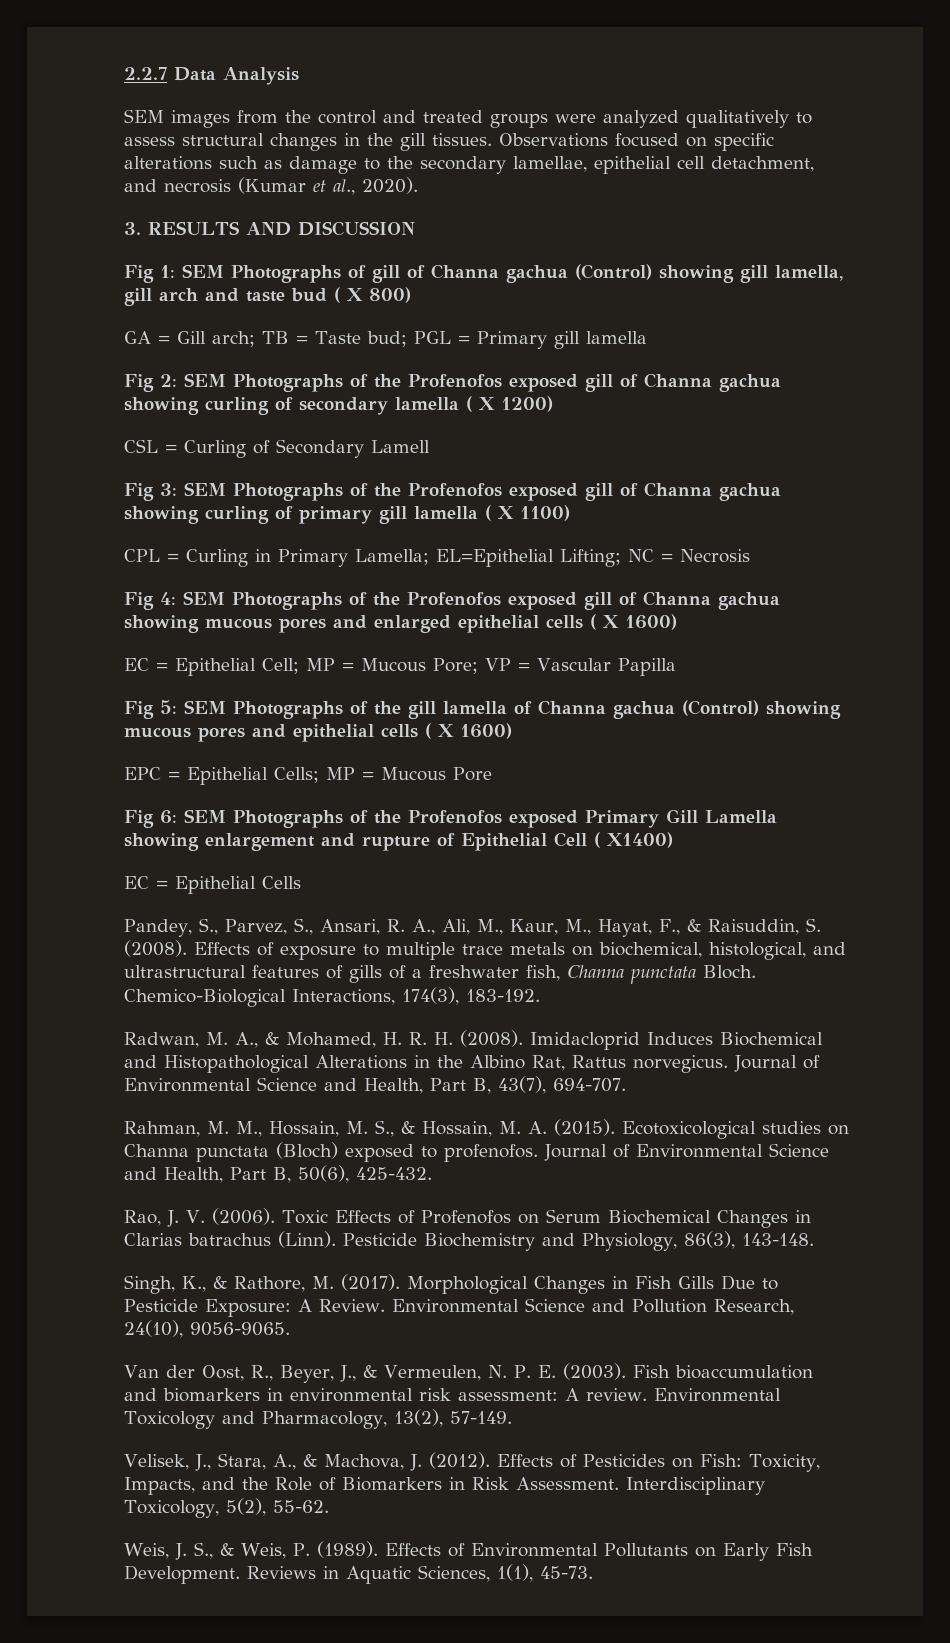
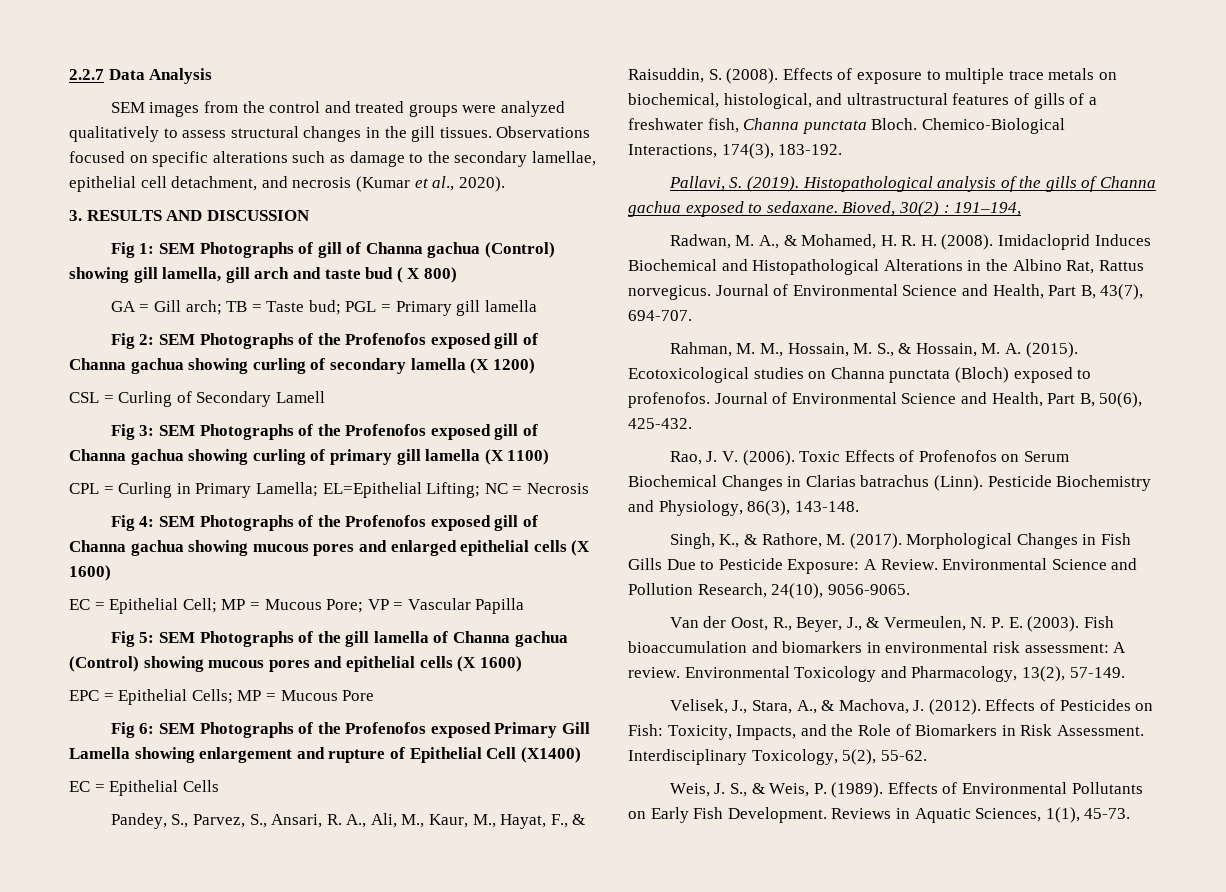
[466,396,495,412] ( X -> [470,358,490,374] (X
[485,505,514,521] ( X -> [484,449,504,465] (X
[590,614,619,630] ( X -> [571,540,591,556] (X
[425,723,454,739] ( X -> [457,656,477,672] (X
[594,832,673,848] ( X1400) -> [520,747,581,763] (X1400)
(540, 995) none -> [668,176,1157,192] [628,201,1022,217] // Pallavi, S. (2019). Histopathological analysis of the gills of Channa gachua exposed to sedaxane. Bioved, 30(2) : 191–194,

